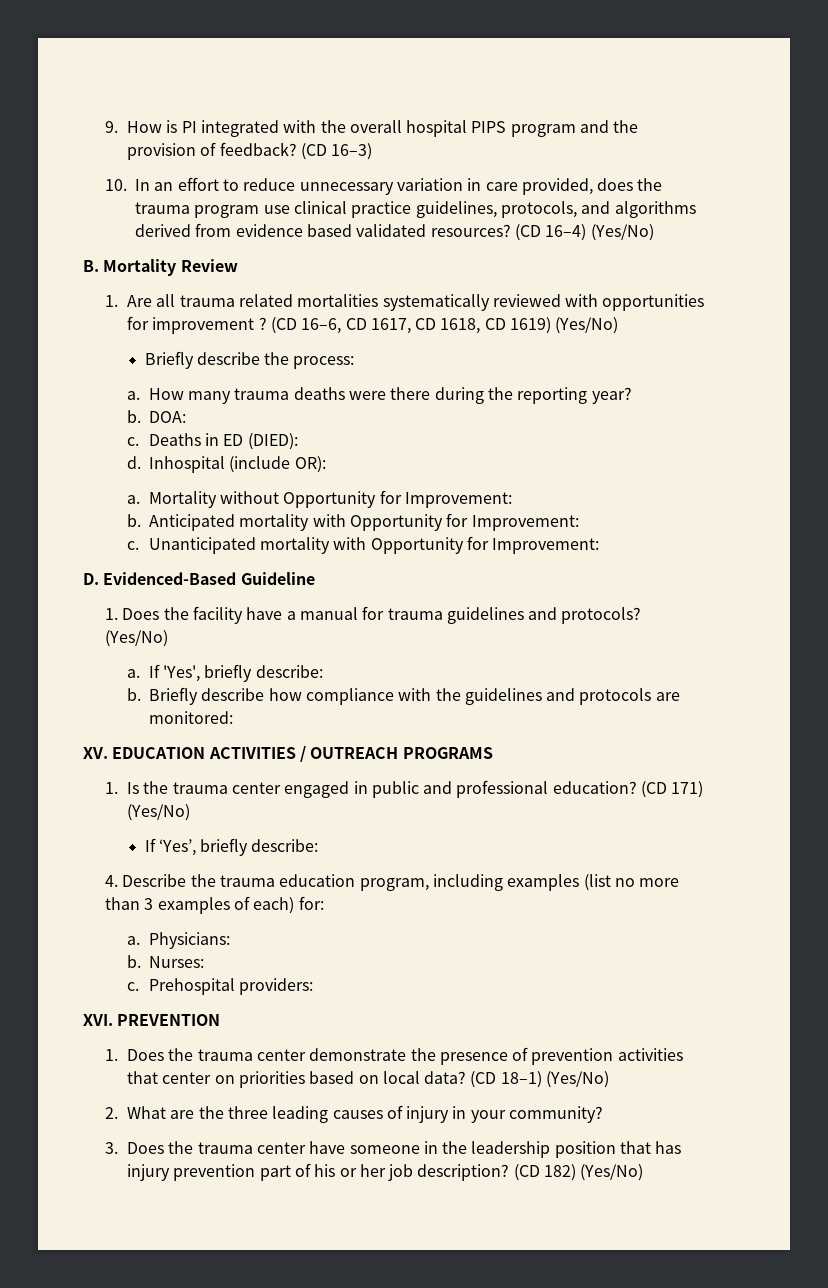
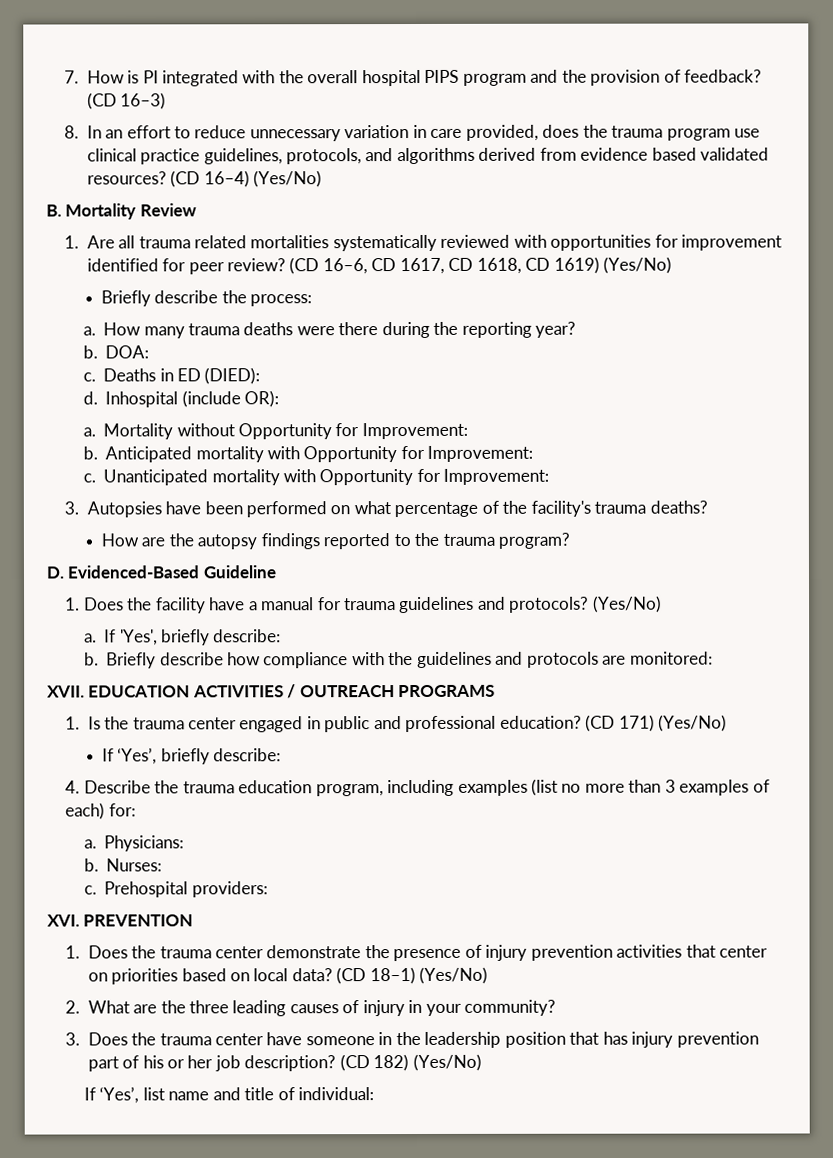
[104,121,118,133] 9. -> [64,70,80,84] 7.
[104,179,127,191] 10. -> [64,125,80,139] 8.
[258,317,267,330] ? -> [86,258,287,275] identified for peer review?
(600, 546) none -> [64,500,708,518] [100,532,571,550] // 3. Autopsies have been performed on what percentage of the facility's trauma deaths? // How are the autopsy findings reported to the trauma program?
[83,747,108,759] XV. -> [47,685,85,698] XVII.
(529, 1054) none -> [485,944,528,961] injury
(644, 1172) none -> [83,1086,374,1104] // If ‘Yes’, list name and title of individual:

